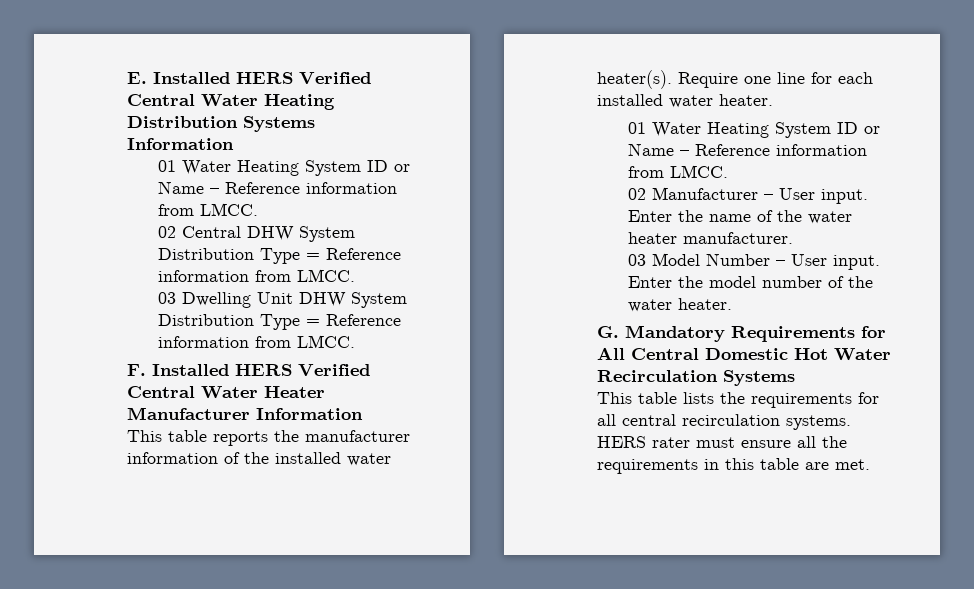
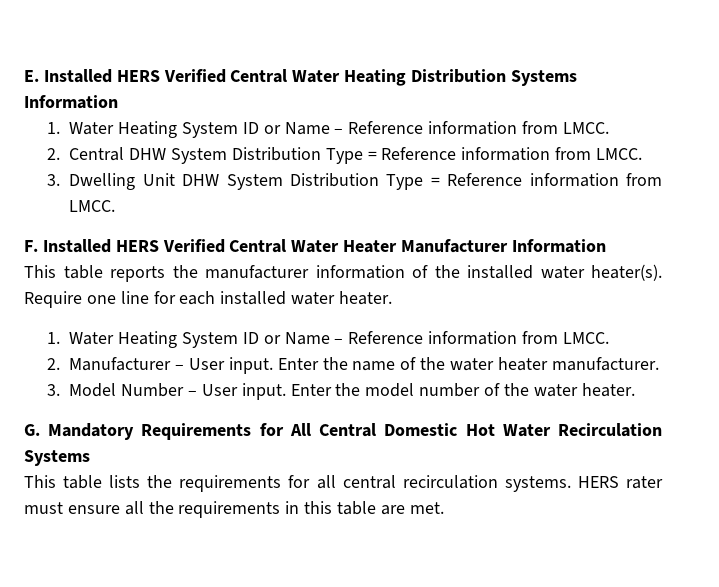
[157,160,176,172] 01 -> [46,122,60,134] 1.
[157,226,176,238] 02 -> [46,148,60,160] 2.
[157,292,176,304] 03 -> [46,174,60,186] 3.
[627,122,646,134] 01 -> [46,332,60,344] 1.
[627,188,646,200] 02 -> [46,358,60,370] 2.
[627,254,646,266] 03 -> [46,384,60,396] 3.

